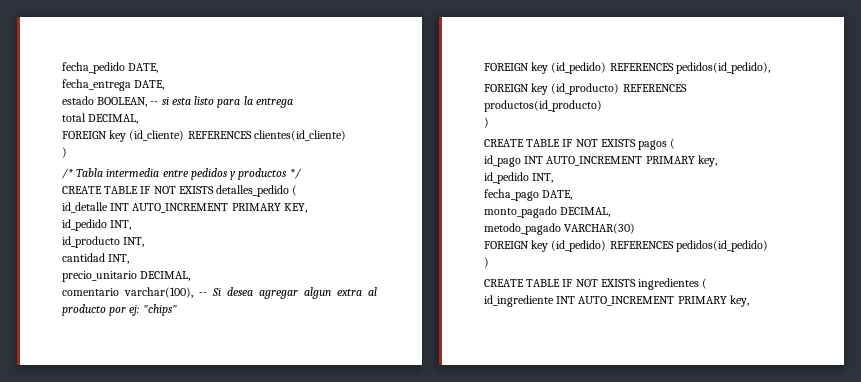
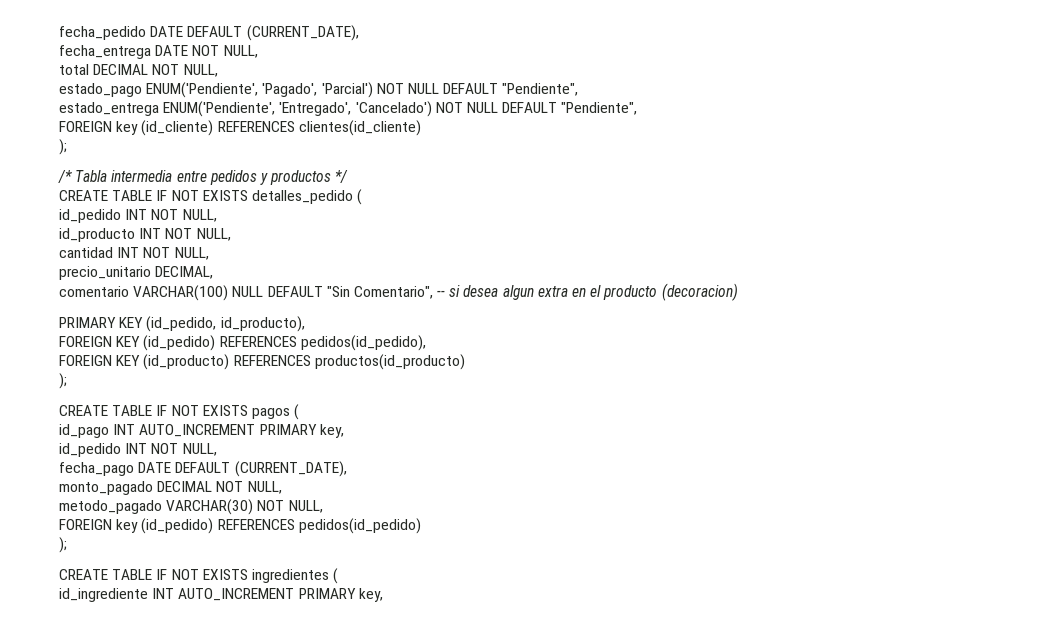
[128,63,159,73] [62,79,165,91] [62,96,293,108] [62,113,139,124] DATE, // fecha_entrega DATE, // estado BOOLEAN, -- si esta listo para la entrega // total DECIMAL, -> [150,25,359,41] [59,45,258,59] [59,64,218,77] [59,82,579,98] [59,101,638,117] DATE DEFAULT (CURRENT_DATE), // fecha_entrega DATE NOT NULL, // total DECIMAL NOT NULL, // estado_pago ENUM('Pendiente', 'Pagado', 'Parcial') NOT NULL DEFAULT "Pendiente", // estado_entrega ENUM('Pendiente', 'Entregado', 'Cancelado') NOT NULL DEFAULT "Pendiente",
[62,147,67,158] ) -> [59,139,67,155] );
[62,202,307,213] [62,219,132,231] [62,236,145,248] [62,253,130,264] [62,271,191,282] [62,287,377,299] [62,304,177,316] [484,62,549,74] id_detalle INT AUTO_INCREMENT PRIMARY KEY, // id_pedido INT, // id_producto INT, // cantidad INT, // precio_unitario DECIMAL, // comentario varchar(100), -- Si desea agregar algun extra al producto por ej: "chips" // FOREIGN key -> [59,209,217,223] [59,228,231,242] [59,247,209,260] [59,266,214,280] [59,283,738,301] [59,316,305,332] [59,336,141,347] id_pedido INT NOT NULL, // id_producto INT NOT NULL, // cantidad INT NOT NULL, // precio_unitario DECIMAL, // comentario VARCHAR(100) NULL DEFAULT "Sin Comentario", -- si desea algun extra en el producto (decoracion) // PRIMARY KEY (id_pedido, id_producto), // FOREIGN KEY
[531,83,549,95] key -> [116,355,141,366] KEY
[484,117,489,128] ) -> [59,373,67,389] );
[532,173,554,183] [484,189,573,201] [484,206,611,218] INT, // fecha_pago DATE, // monto_pagado DECIMAL, -> [125,443,217,456] [59,461,347,477] [59,481,282,495] INT NOT NULL, // fecha_pago DATE DEFAULT (CURRENT_DATE), // monto_pagado DECIMAL NOT NULL,
(636, 228) none -> [257,500,323,513] NOT NULL,
[484,257,489,268] ) -> [59,537,67,553] );

